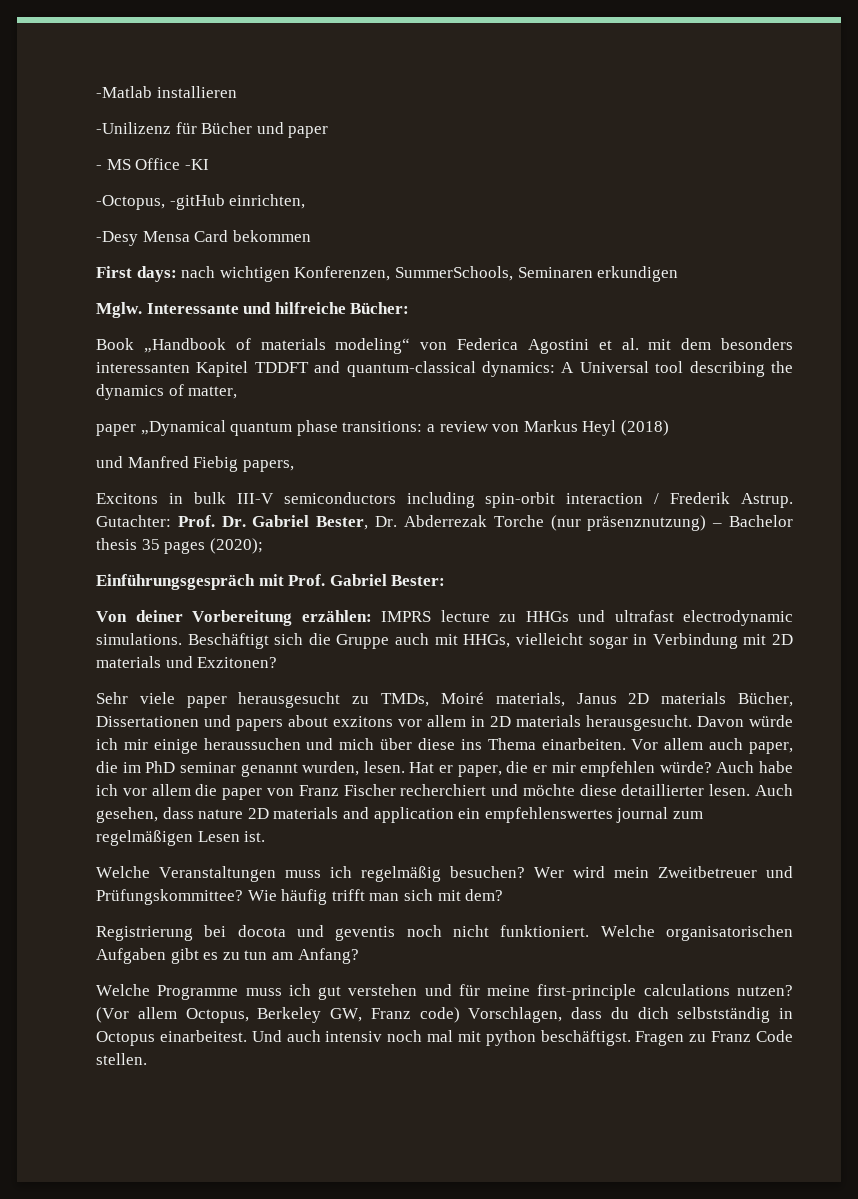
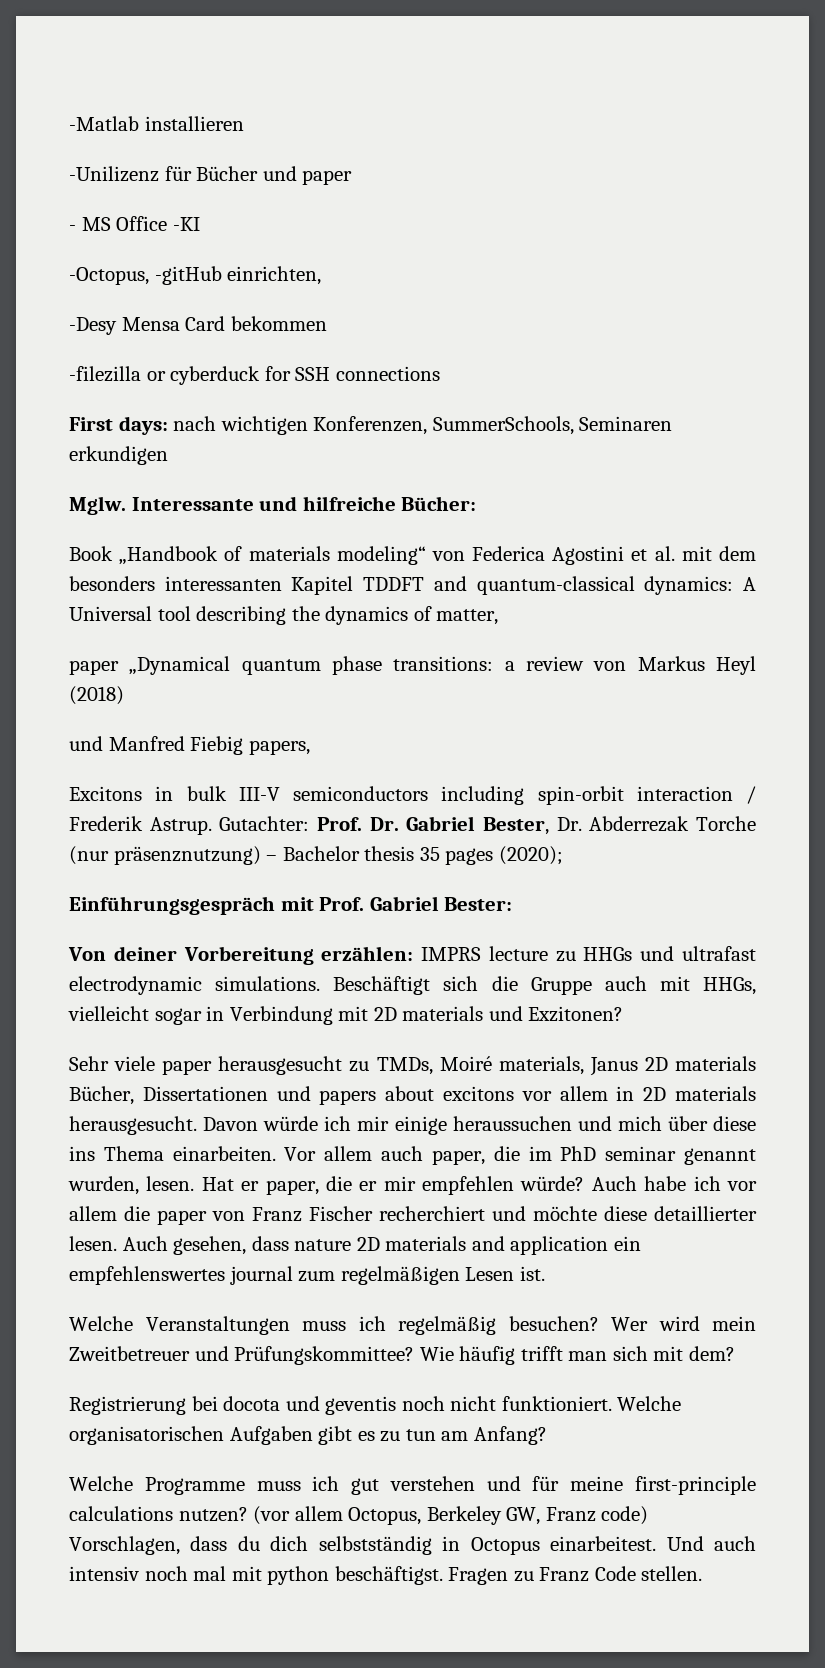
(311, 236) none -> [69,366,440,385] // -filezilla or cyberduck for SSH connections
[333,716,393,727] exzitons -> [443,1086,514,1101] excitons
[96,1007,129,1023] (Vor -> [253,1506,291,1525] (vor

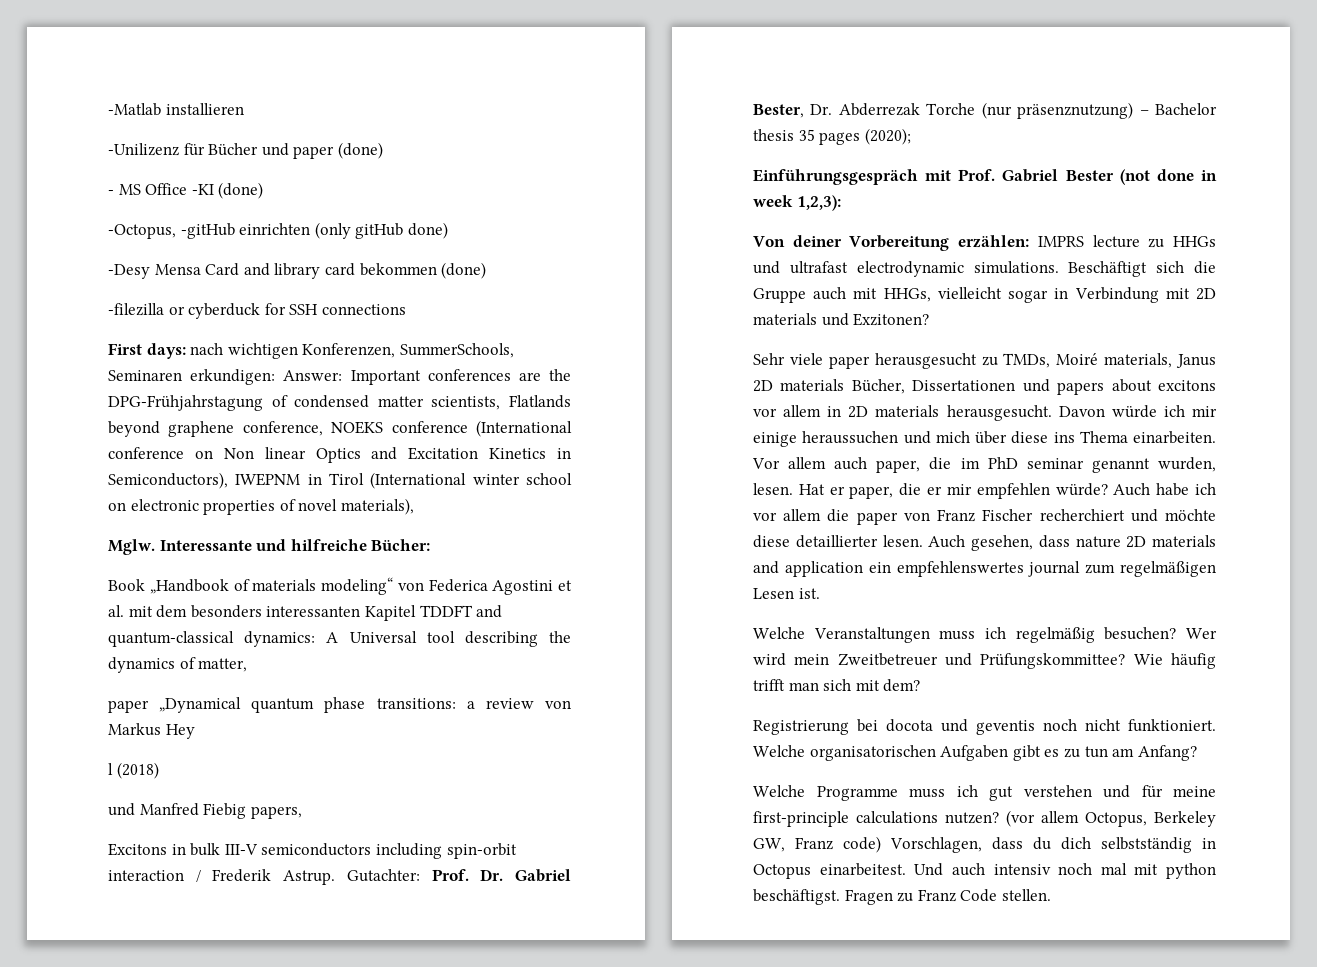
(353, 177) none -> [337,142,383,159] (done)
(200, 224) none -> [218,182,264,199] (done)
[227,266,322,285] einrichten, -> [239,222,448,239] einrichten (only gitHub done)
(226, 323) none -> [243,263,355,279] and library card
(327, 323) none -> [441,262,487,279] (done)
[69,446,168,465] erkundigen -> [190,369,571,385] [108,395,571,411] [108,420,572,437] [108,447,571,463] [108,472,572,489] [108,498,414,515] erkundigen: Answer: Important conferences are the DPG-Frühjahrstagung of condensed matter scientists, Flatlands beyond graphene conference, NOEKS conference (International conference on Non linear Optics and Excitation Kinetics in Semiconductors), IWEPNM in Tirol (International winter school on electronic properties of novel materials),
[716,656,757,675] Heyl -> [165,724,195,739] [108,763,113,775] Hey // l
[444,897,513,911] Bester: -> [1065,169,1217,185] [753,195,841,211] Bester (not done in week 1,2,3):

